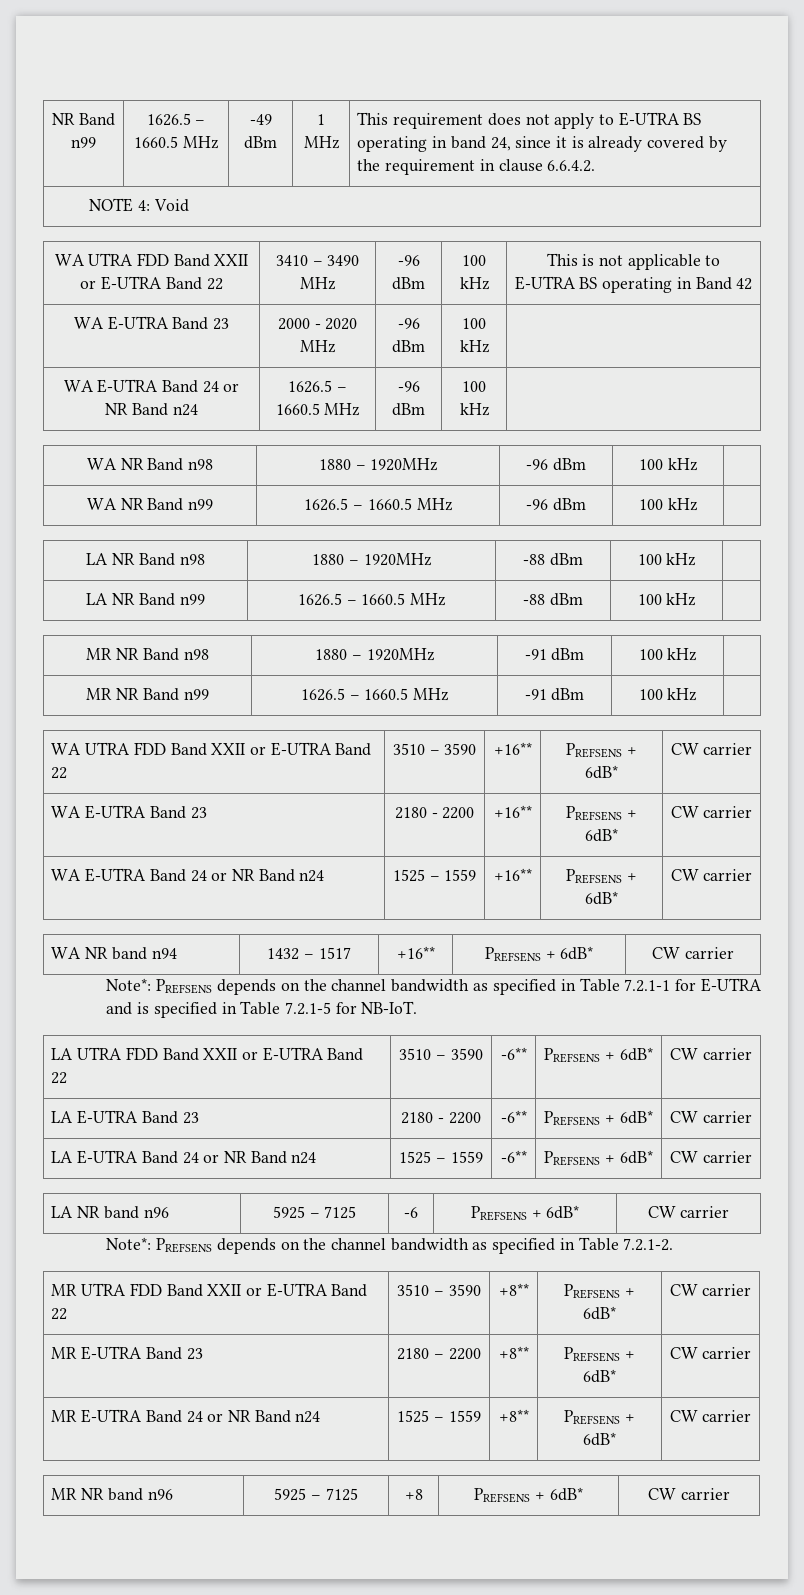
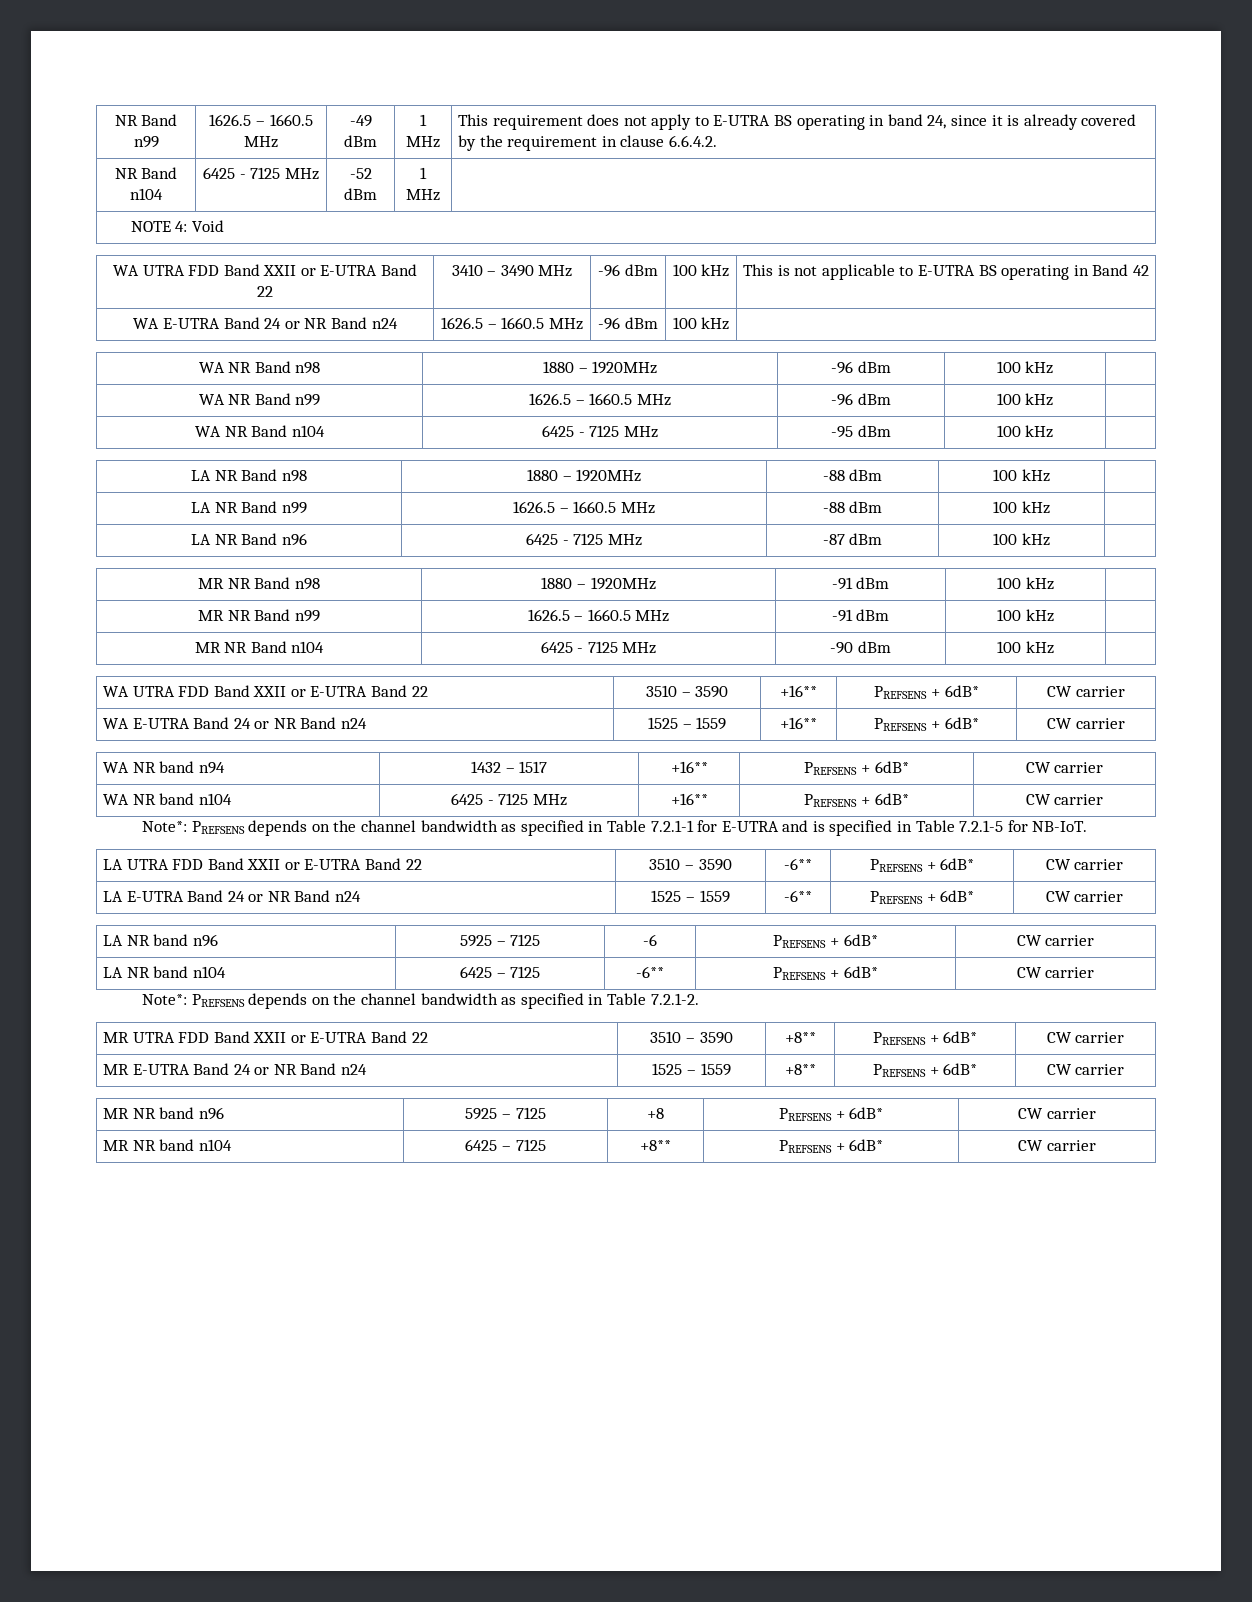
(596, 166) none -> [114,167,178,179] [130,188,163,200] [203,167,319,180] [349,168,372,179] [344,188,377,200] [420,167,427,179] [406,189,440,201] // NR Band n104 | 6425 - 7125 MHz | -52 dBm | 1 MHz |
[73,316,230,330] [277,318,358,330] [300,340,336,353] [397,318,420,329] [392,340,425,353] [462,318,486,329] [459,340,490,353] // WA E-UTRA Band 23 | 2000 - 2020 MHz | -96 dBm | 100 kHz | -> (1149, 270) none
(698, 504) none -> [195,425,325,437] [542,425,658,438] [831,425,891,438] [996,425,1054,438] // WA NR Band n104 | 6425 - 7125 MHz | -95 dBm | 100 kHz |
(697, 599) none -> [191,533,307,546] [526,533,642,546] [822,533,883,545] [993,533,1050,546] // LA NR Band n96 | 6425 - 7125 MHz | -87 dBm | 100 kHz |
(698, 694) none -> [194,641,325,653] [540,641,657,654] [830,641,891,654] [997,641,1054,654] // MR NR Band n104 | 6425 - 7125 MHz | -90 dBm | 100 kHz |
[51,805,207,819] [394,807,475,819] [493,805,532,818] [566,806,637,821] [585,828,618,842] [670,806,753,818] // WA E-UTRA Band 23 | 2180 - 2200 | +16** | PREFSENS + 6dB* | CW carrier -> (1125, 691) none
(734, 953) none -> [102,793,232,805] [451,793,567,806] [670,793,708,805] [804,793,909,807] [1025,794,1104,805] // WA NR band n104 | 6425 - 7125 MHz | +16** | PREFSENS + 6dB* | CW carrier
[51,1110,199,1124] [401,1112,481,1124] [500,1110,527,1123] [544,1110,653,1126] [670,1111,752,1123] // LA E-UTRA Band 23 | 2180 - 2200 | -6** | PREFSENS + 6dB* | CW carrier -> (1124, 864) none
(730, 1212) none -> [102,966,226,978] [459,966,541,978] [636,966,664,978] [773,966,878,980] [1016,967,1095,978] // LA NR band n104 | 6425 – 7125 | -6** | PREFSENS + 6dB* | CW carrier
[51,1346,203,1360] [397,1348,481,1360] [498,1346,529,1359] [564,1347,635,1362] [583,1369,616,1383] [669,1347,752,1359] // MR E-UTRA Band 23 | 2180 – 2200 | +8** | PREFSENS + 6dB* | CW carrier -> (1125, 1037) none
(730, 1494) none -> [102,1139,232,1151] [465,1139,546,1151] [640,1140,671,1151] [778,1139,884,1153] [1018,1140,1096,1151] // MR NR band n104 | 6425 – 7125 | +8** | PREFSENS + 6dB* | CW carrier

